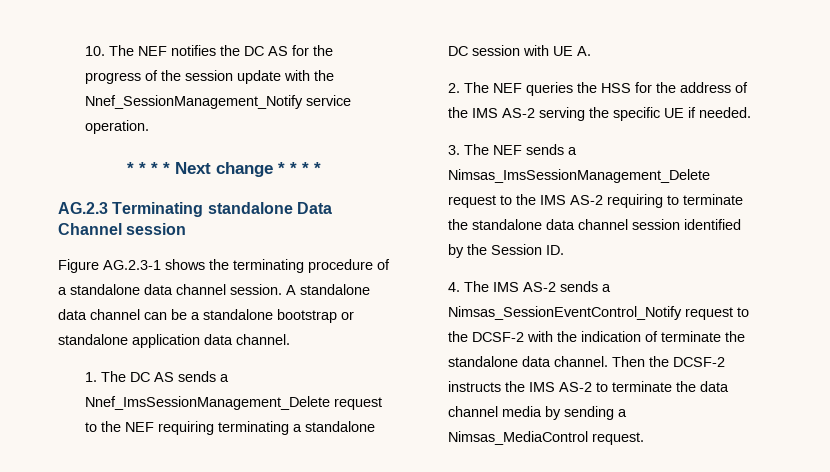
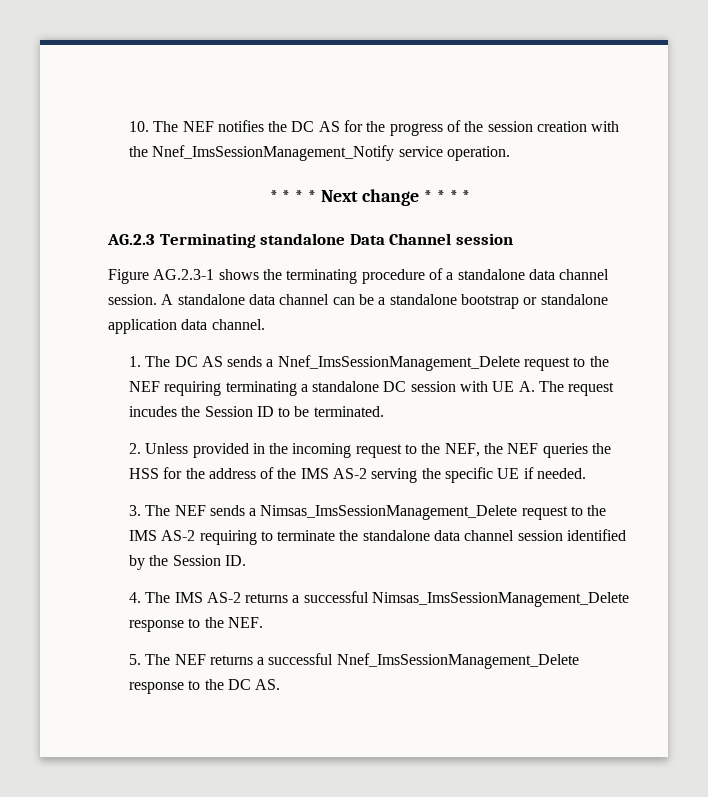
[237,70,335,84] [85,95,304,109] update with the Nnef_SessionManagement_Notify -> [537,121,620,132] [128,145,395,161] creation with the Nnef_ImsSessionManagement_Notify
[448,82,490,93] // 2. The -> [539,381,615,396] [128,406,384,417] [128,443,504,458] The request incudes the Session ID to be terminated. // 2. Unless provided in the incoming request to the NEF, the
[560,281,612,292] [448,306,750,320] [448,331,746,342] [448,356,726,367] [448,381,730,392] [448,406,628,420] [448,431,645,445] sends a Nimsas_SessionEventControl_Notify request to the DCSF-2 with the indication of terminate the standalone data channel. Then the DCSF-2 instructs the IMS AS-2 to terminate the data channel media by sending a Nimsas_MediaControl request. -> [245,591,630,607] [128,617,263,632] [128,653,579,669] [128,679,281,694] returns a successful Nimsas_ImsSessionManagement_Delete response to the NEF. // 5. The NEF returns a successful Nnef_ImsSessionManagement_Delete response to the DC AS.

